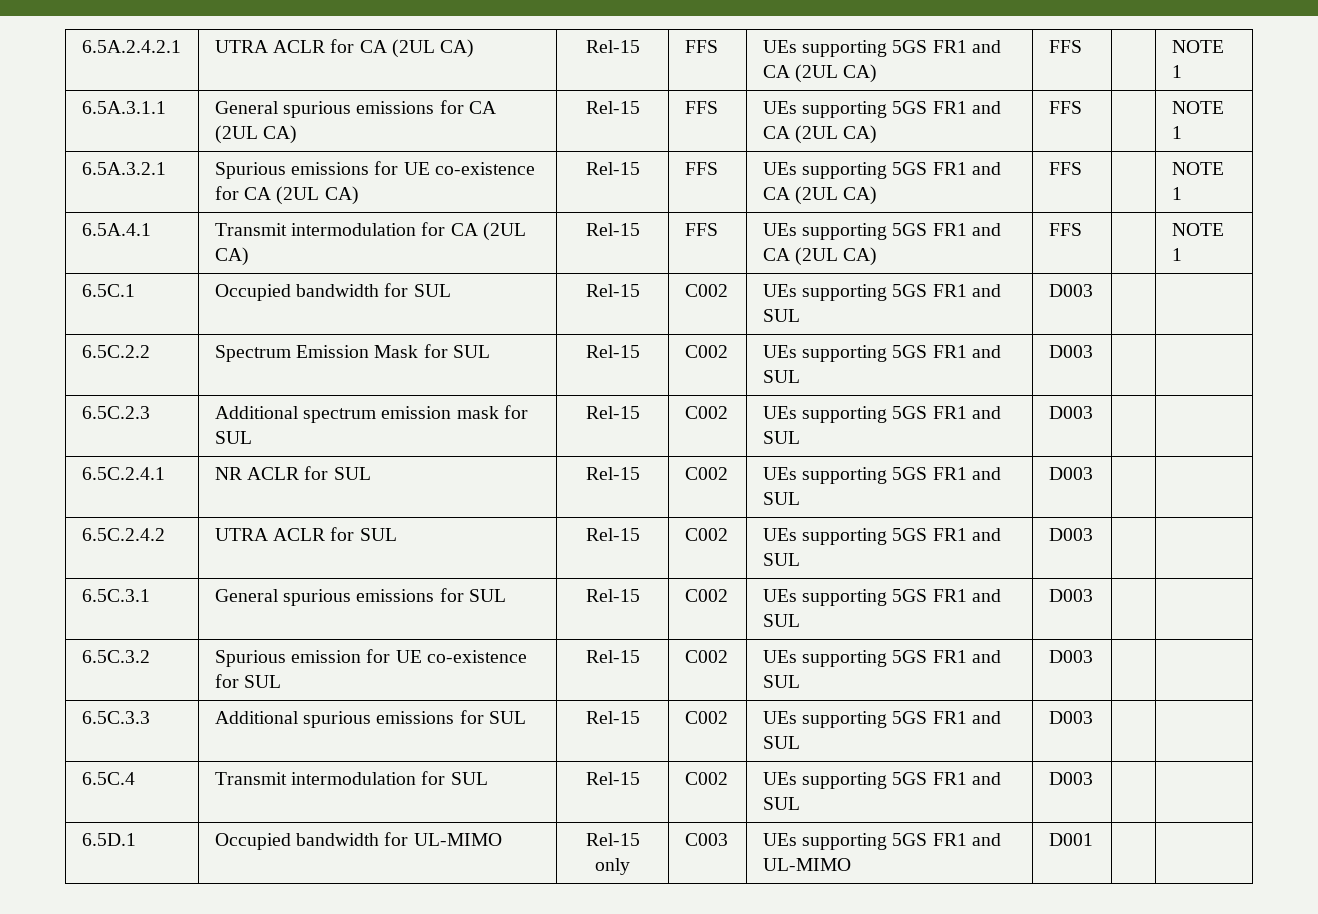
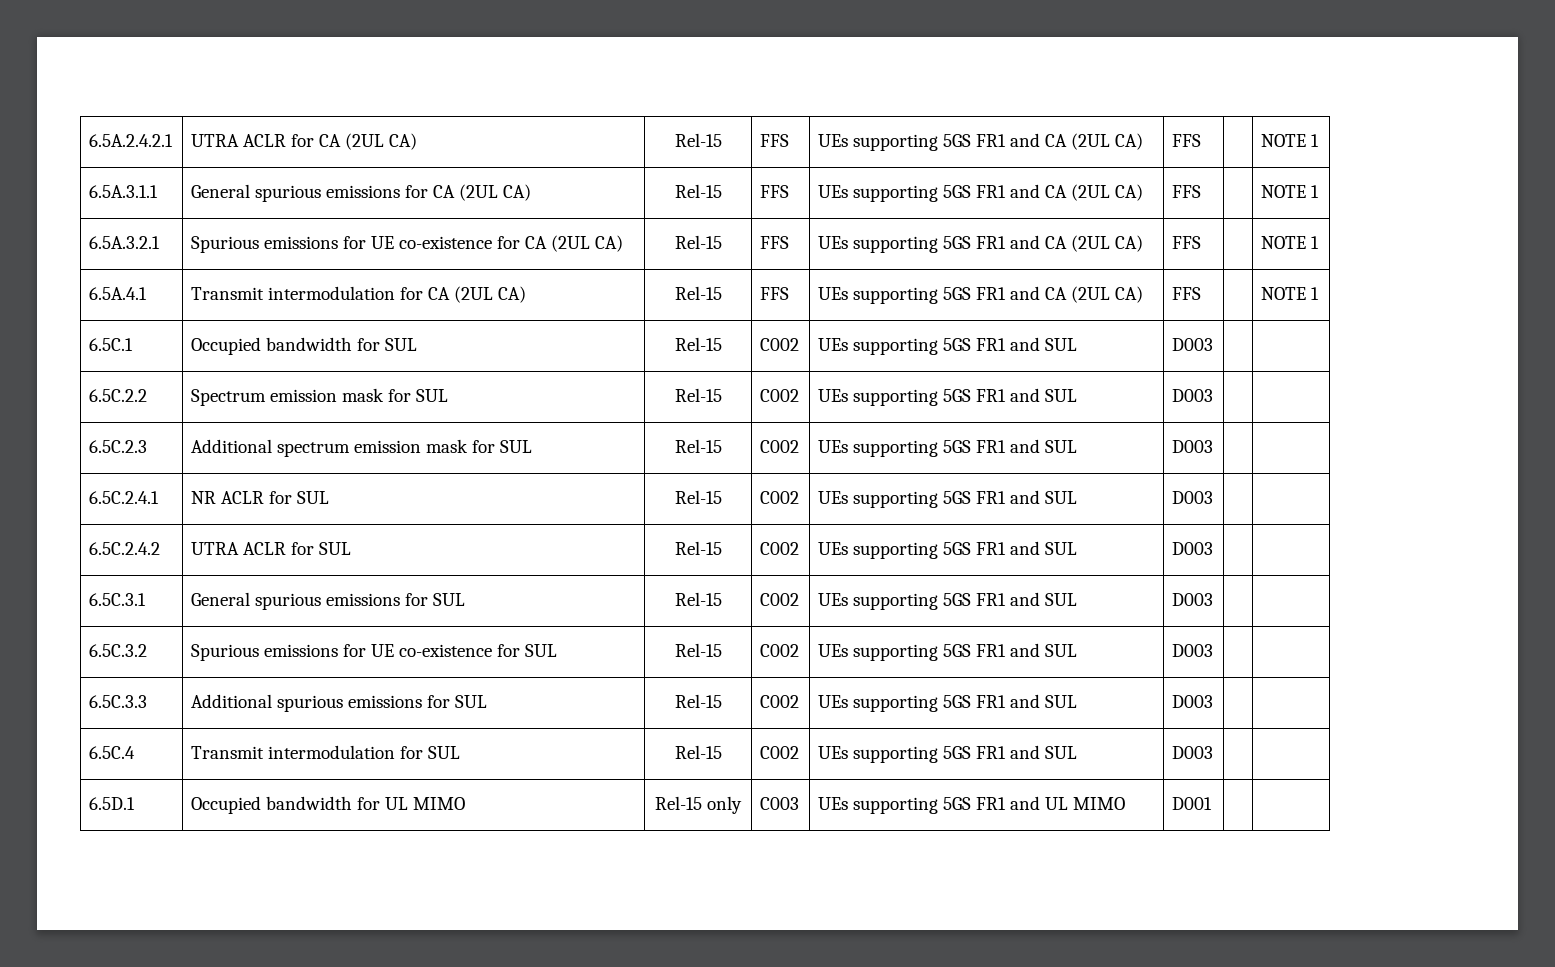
[296,345,419,358] Emission Mask -> [270,388,385,402] emission mask
[291,650,362,663] emission -> [264,644,339,657] emissions
[413,833,502,846] UL-MIMO -> [384,797,465,810] UL MIMO
[762,858,851,871] UL-MIMO -> [1044,797,1125,810] UL MIMO

